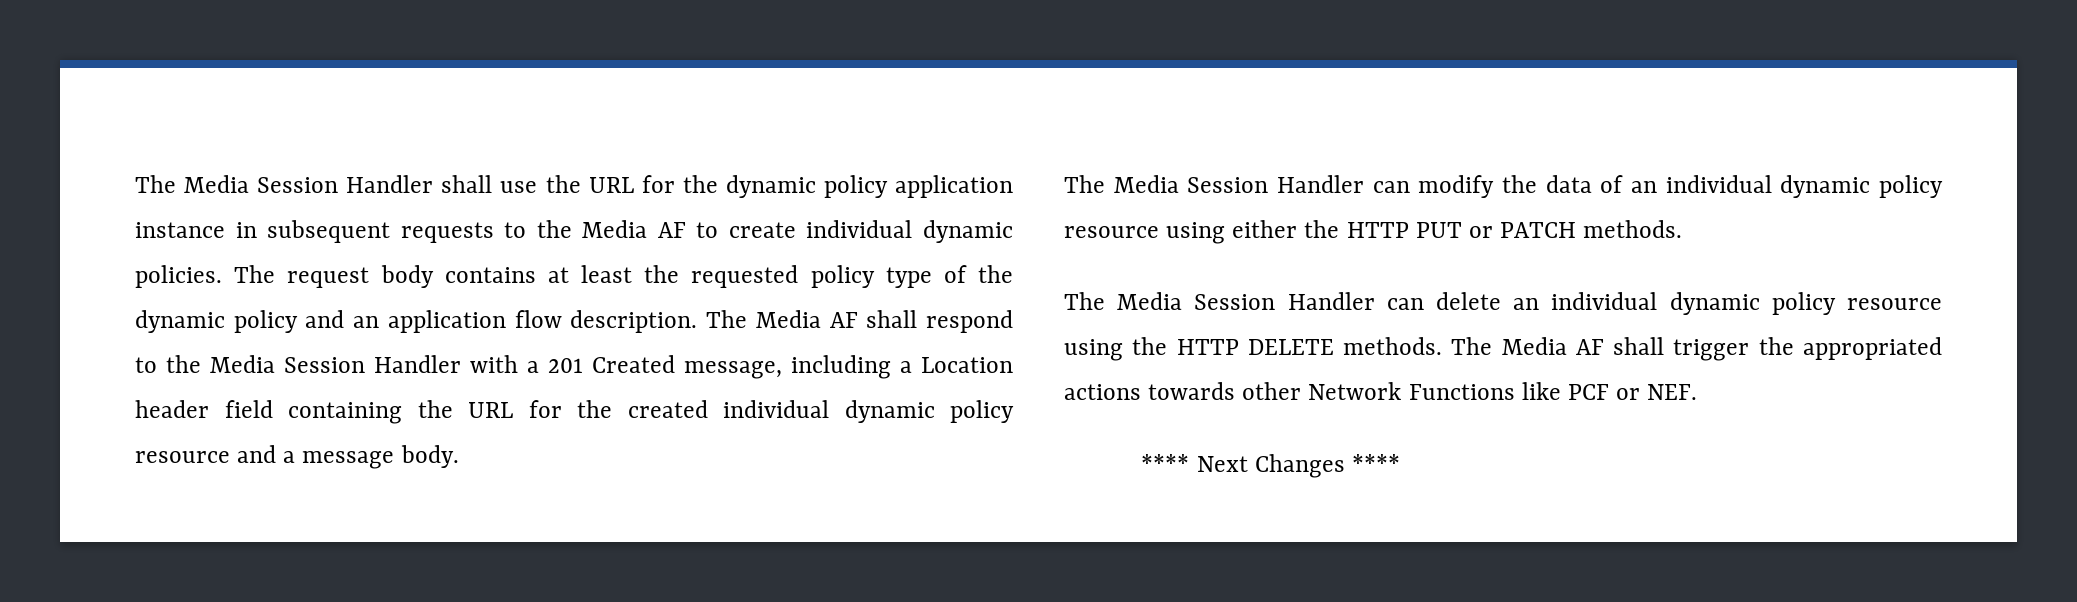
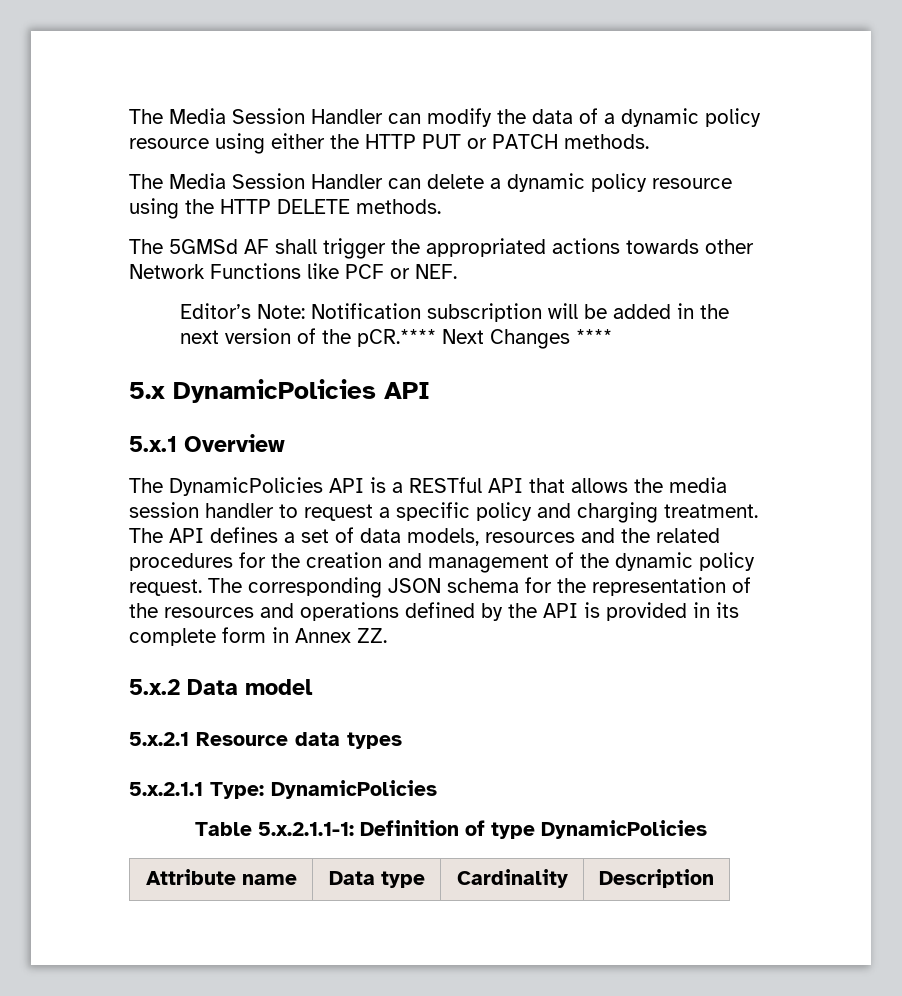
[135,175,1013,198] [135,220,1013,243] [135,265,1013,288] [135,310,1014,333] [135,355,1013,379] [135,400,1014,424] [135,445,459,469] [1064,175,1364,193] The Media Session Handler shall use the URL for the dynamic policy application instance in subsequent requests to the Media AF to create individual dynamic policies. The request body contains at least the requested policy type of the dynamic policy and an application flow description. The Media AF shall respond to the Media Session Handler with a 201 Created message, including a Location header field containing the URL for the created individual dynamic policy resource and a message body. // The Media Session Handler -> [129,108,383,124] The Media Session Handler
[1631,175,1772,193] an individual -> [604,113,615,124] a
[1513,292,1658,310] an individual -> [490,178,501,189] a
[1451,337,1567,355] The Media -> [129,239,238,254] // The 5GMSd
[1141,454,1400,478] **** Next Changes **** -> [179,303,729,322] [179,328,612,349] [129,379,430,403] [129,434,285,452] [129,477,727,496] [129,502,758,523] [129,527,720,546] [129,552,755,573] [129,577,751,598] [129,602,739,621] [129,627,387,646] [129,679,313,695] [129,732,402,749] [129,780,437,799] [195,820,707,839] [145,869,297,885] [328,871,425,888] [456,869,568,888] [599,869,714,888] Editor’s Note: Notification subscription will be added in the next version of the pCR.**** Next Changes **** // 5.x DynamicPolicies API // 5.x.1 Overview // The DynamicPolicies API is a RESTful API that allows the media session handler to request a specific policy and charging treatment. The API defines a set of data models, resources and the related procedures for the creation and management of the dynamic policy request. The corresponding JSON schema for the representation of the resources and operations defined by the API is provided in its complete form in Annex ZZ. // 5.x.2 Data model // 5.x.2.1 Resource data types // 5.x.2.1.1 Type: DynamicPolicies // Table 5.x.2.1.1-1: Definition of type DynamicPolicies // Attribute name | Data type | Cardinality | Description

